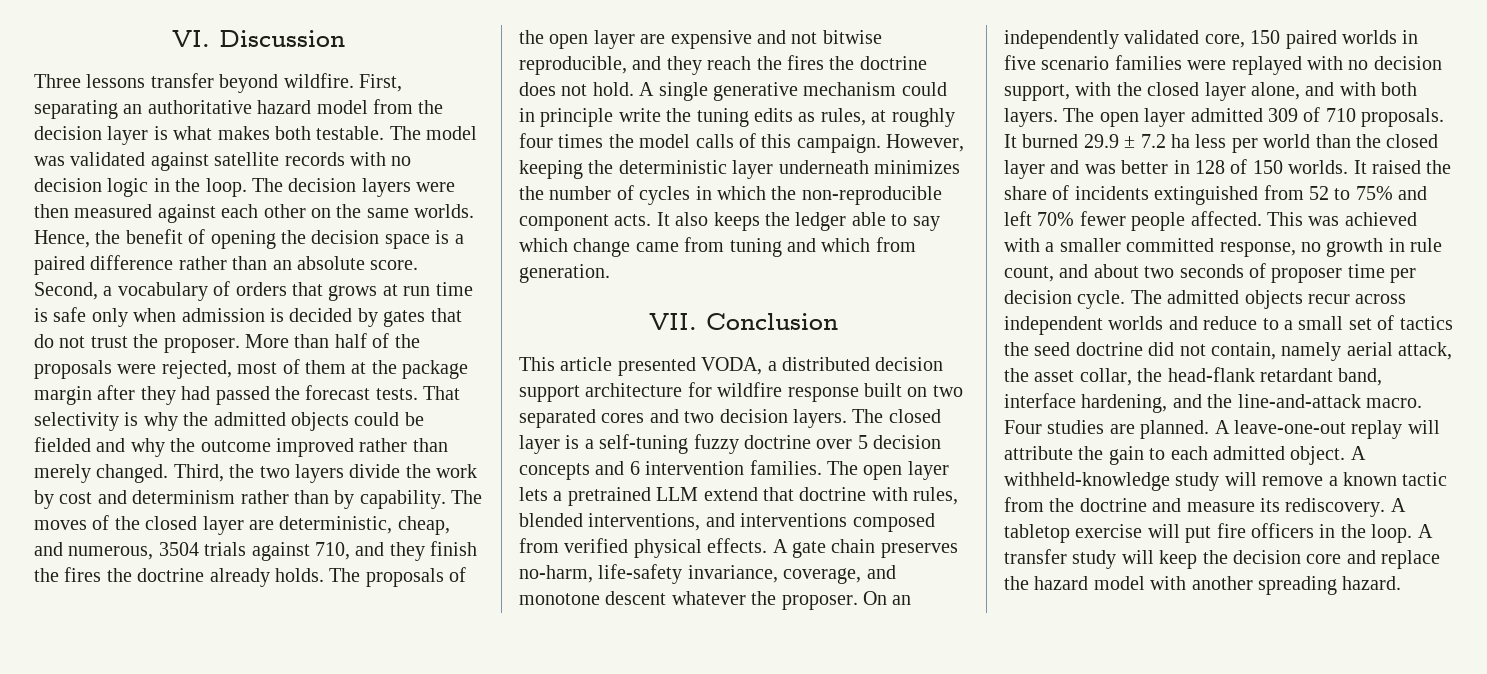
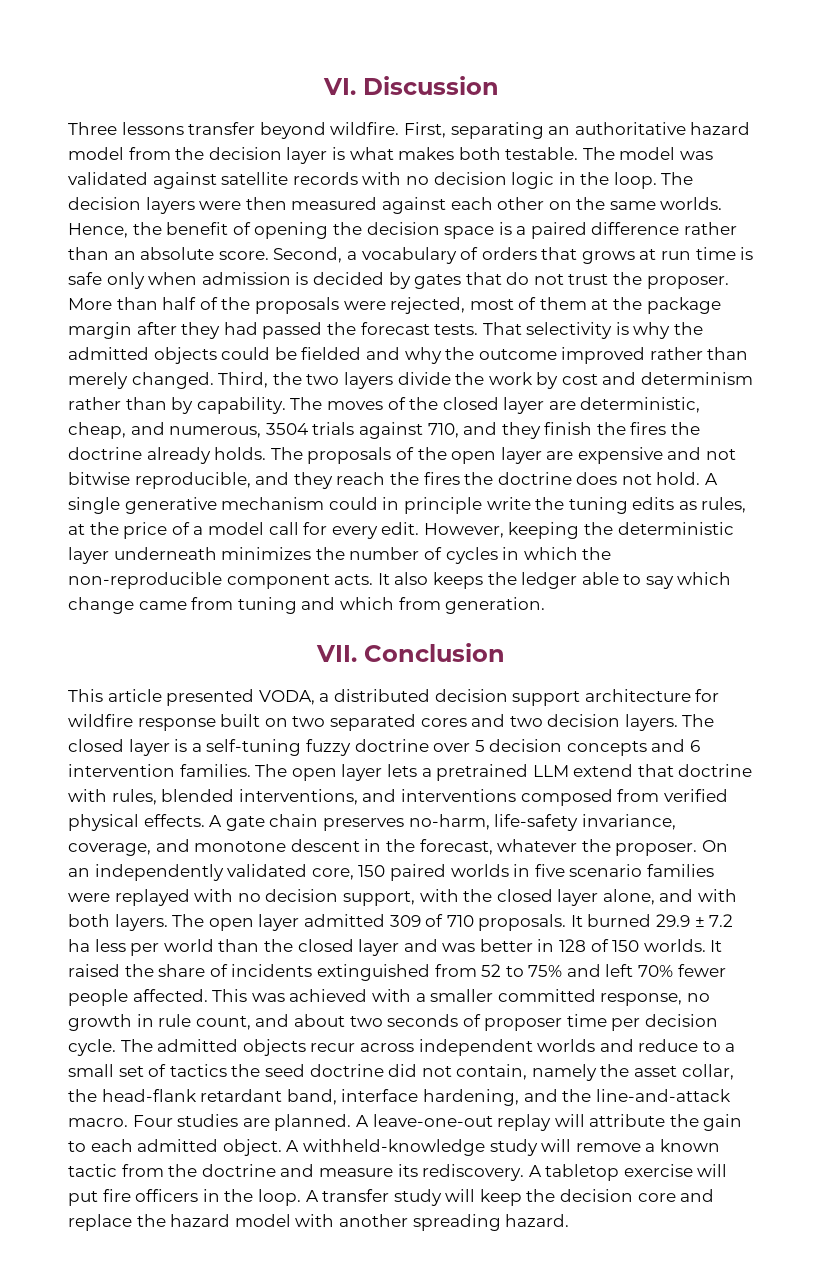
[891,108,955,127] [519,133,881,153] roughly four times the model calls of this campaign. -> [89,522,420,539] the price of a model call for every edit.
(667, 598) none -> [364,839,493,855] in the forecast,
[1346,342,1453,360] aerial attack, -> (597, 1072) none

